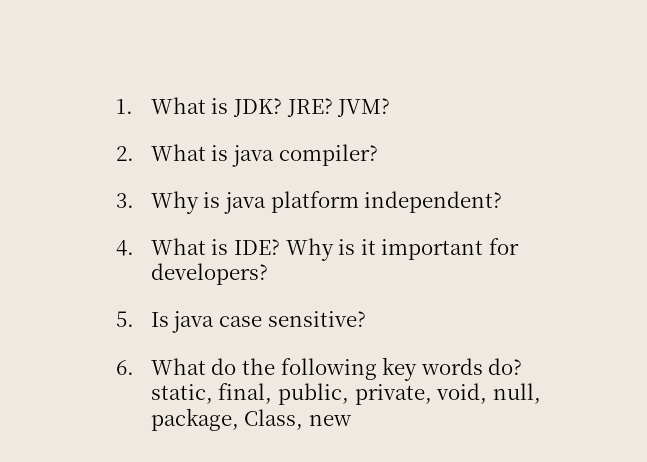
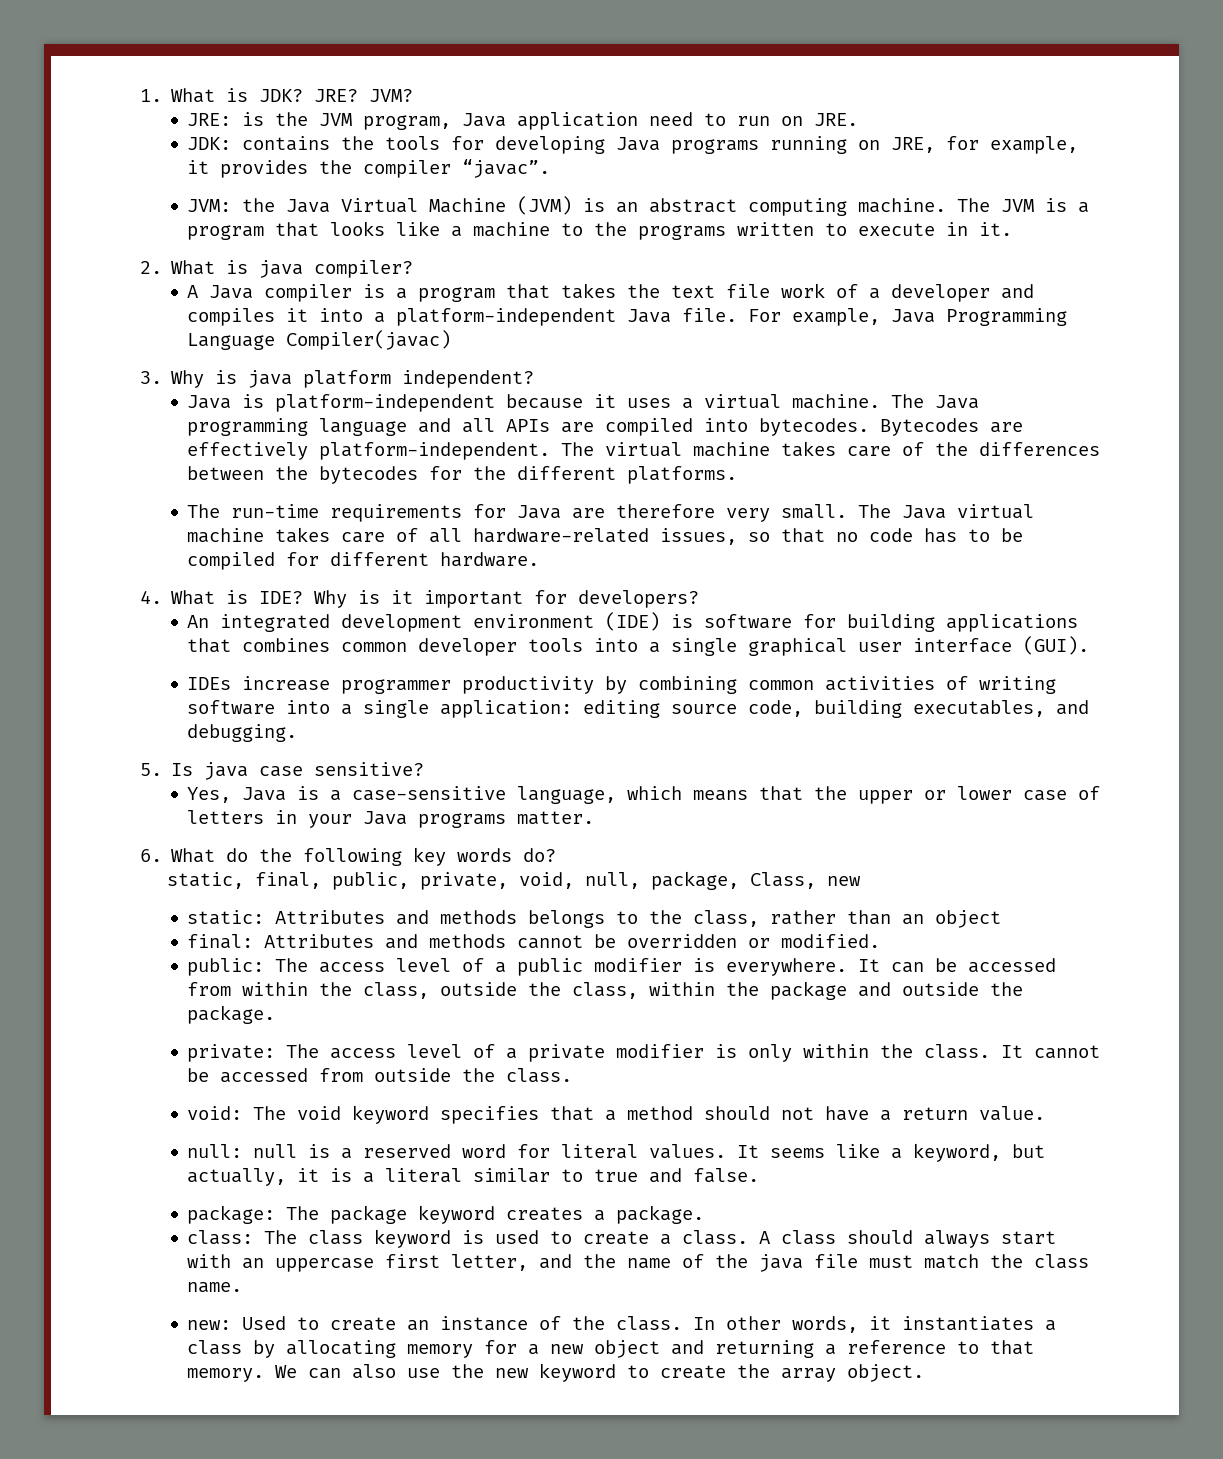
(391, 107) none -> [187,112,859,130] [187,136,1079,154] [187,159,551,178] [187,196,1090,216] [187,221,1013,240] // JRE: is the JVM program, Java application need to run on JRE. // JDK: contains the tools for developing Java programs running on JRE, for example, it provides the compiler “javac”. // JVM: the Java Virtual Machine (JVM) is an abstract computing machine. The JVM is a program that looks like a machine to the programs written to execute in it.
(378, 155) none -> [187,283,1035,302] [187,308,1068,326] [187,330,452,350] // A Java compiler is a program that takes the text file work of a developer and compiles it into a platform-independent Java file. For example, Java Programming Language Compiler(javac)
(503, 202) none -> [187,394,980,412] [187,418,1024,436] [187,441,1101,460] [187,466,738,484] [187,504,1035,522] [187,527,1024,545] [187,552,540,570] // Java is platform-independent because it uses a virtual machine. The Java programming language and all APIs are compiled into bytecodes. Bytecodes are effectively platform-independent. The virtual machine takes care of the differences between the bytecodes for the different platforms. // The run-time requirements for Java are therefore very small. The Java virtual machine takes care of all hardware-related issues, so that no code has to be compiled for different hardware.
(268, 274) none -> [187,612,1079,632] [187,636,1090,656] [187,676,1057,694] [187,700,1090,718] [187,724,298,742] // An integrated development environment (IDE) is software for building applications that combines common developer tools into a single graphical user interface (GUI). // IDEs increase programmer productivity by combining common activities of writing software into a single application: editing source code, building executables, and debugging.
(366, 319) none -> [187,786,1101,804] [187,810,595,828] // Yes, Java is a case-sensitive language, which means that the upper or lower case of letters in your Java programs matter.
(352, 420) none -> [187,910,1002,928] [187,934,881,949] [187,958,1057,976] [187,981,1024,1000] [187,1005,276,1024] [187,1044,1101,1062] [187,1068,573,1083] [187,1105,1046,1124] [187,1143,1046,1162] [187,1168,760,1186] [187,1205,705,1224] [187,1229,1057,1248] [187,1254,1090,1272] [187,1282,243,1293] [187,1316,1057,1333] [187,1340,1035,1358] [187,1363,925,1382] // static: Attributes and methods belongs to the class, rather than an object // final: Attributes and methods cannot be overridden or modified. // public: The access level of a public modifier is everywhere. It can be accessed from within the class, outside the class, within the package and outside the package. // private: The access level of a private modifier is only within the class. It cannot be accessed from outside the class. // void: The void keyword specifies that a method should not have a return value. // null: null is a reserved word for literal values. It seems like a keyword, but actually, it is a literal similar to true and false. // package: The package keyword creates a package. // class: The class keyword is used to create a class. A class should always start with an uppercase first letter, and the name of the java file must match the class name. // new: Used to create an instance of the class. In other words, it instantiates a class by allocating memory for a new object and returning a reference to that memory. We can also use the new keyword to create the array object.

